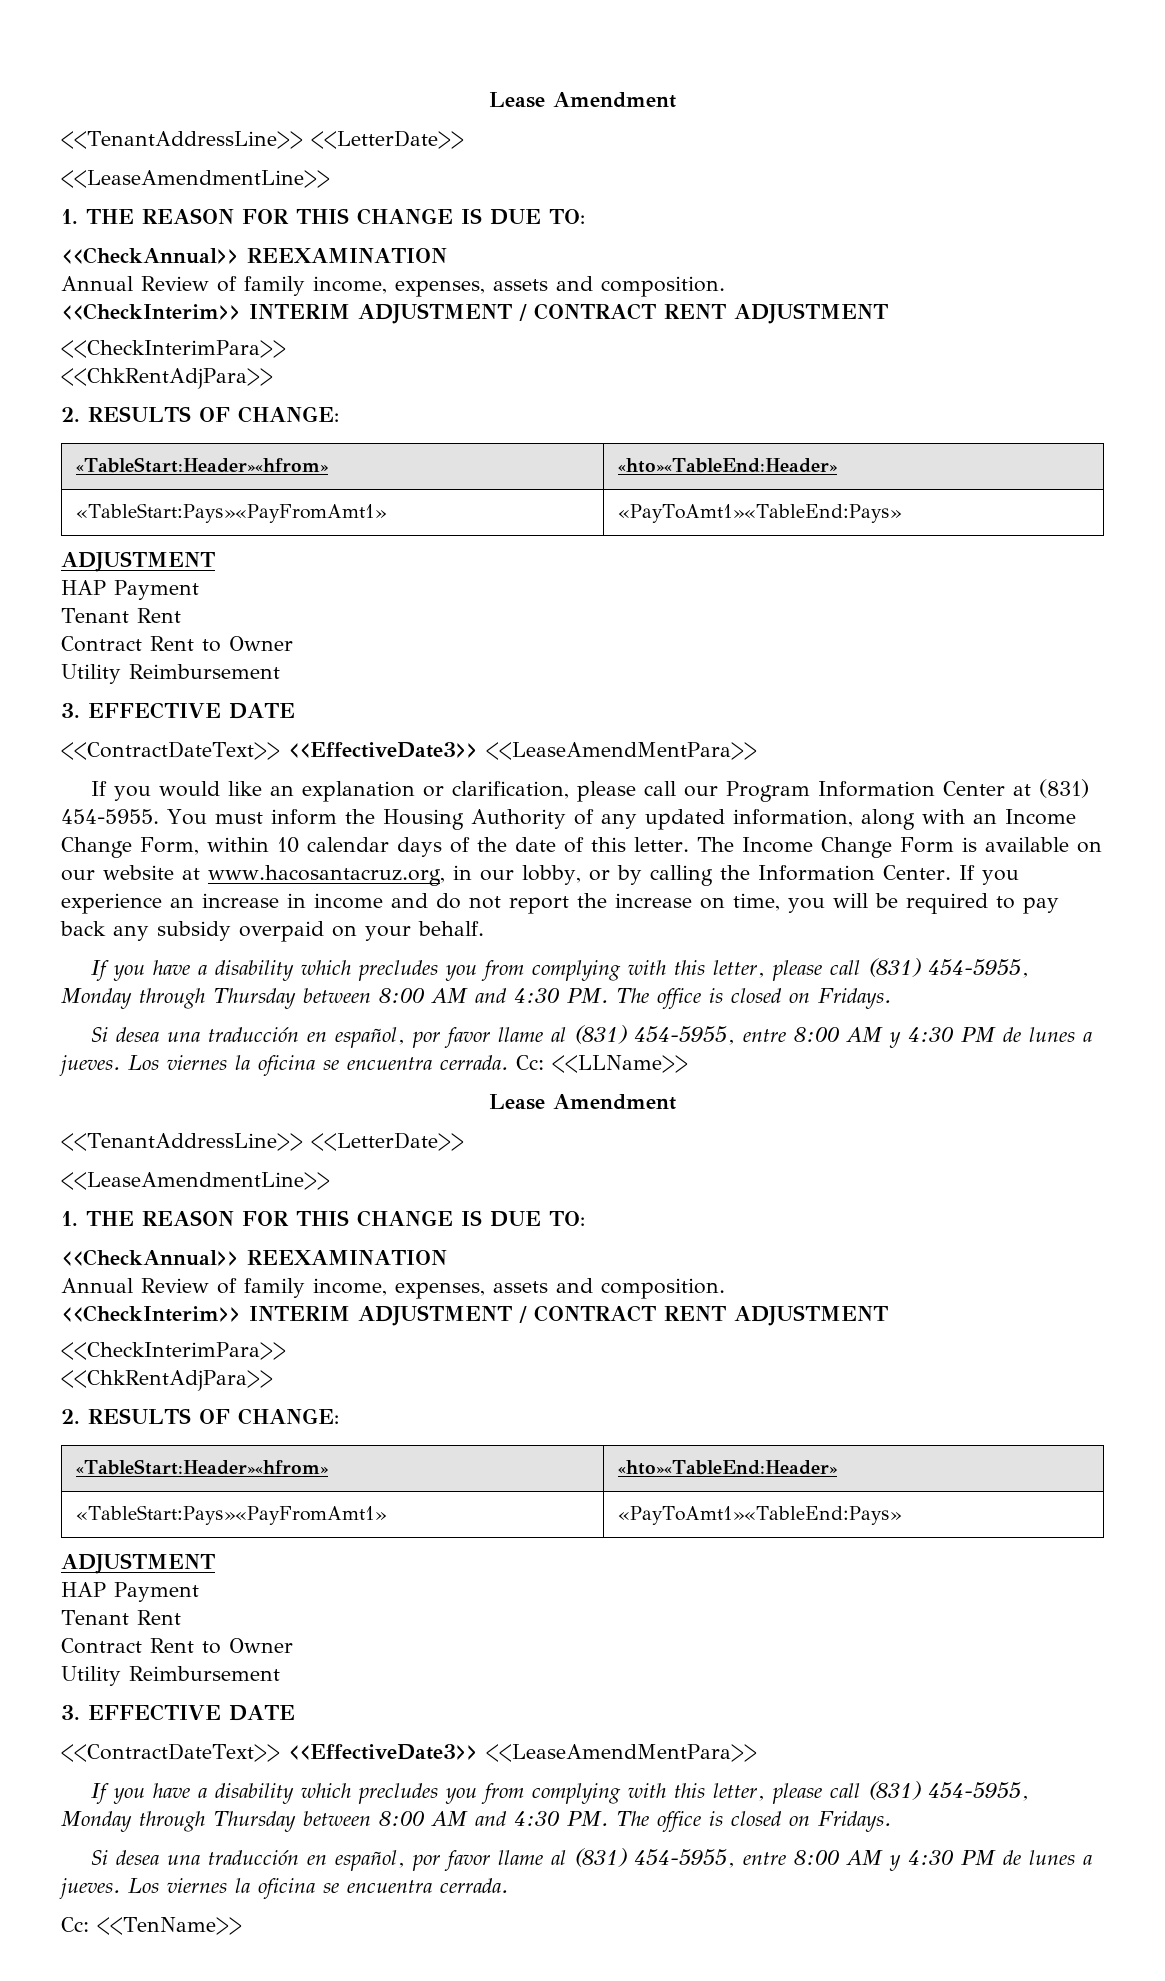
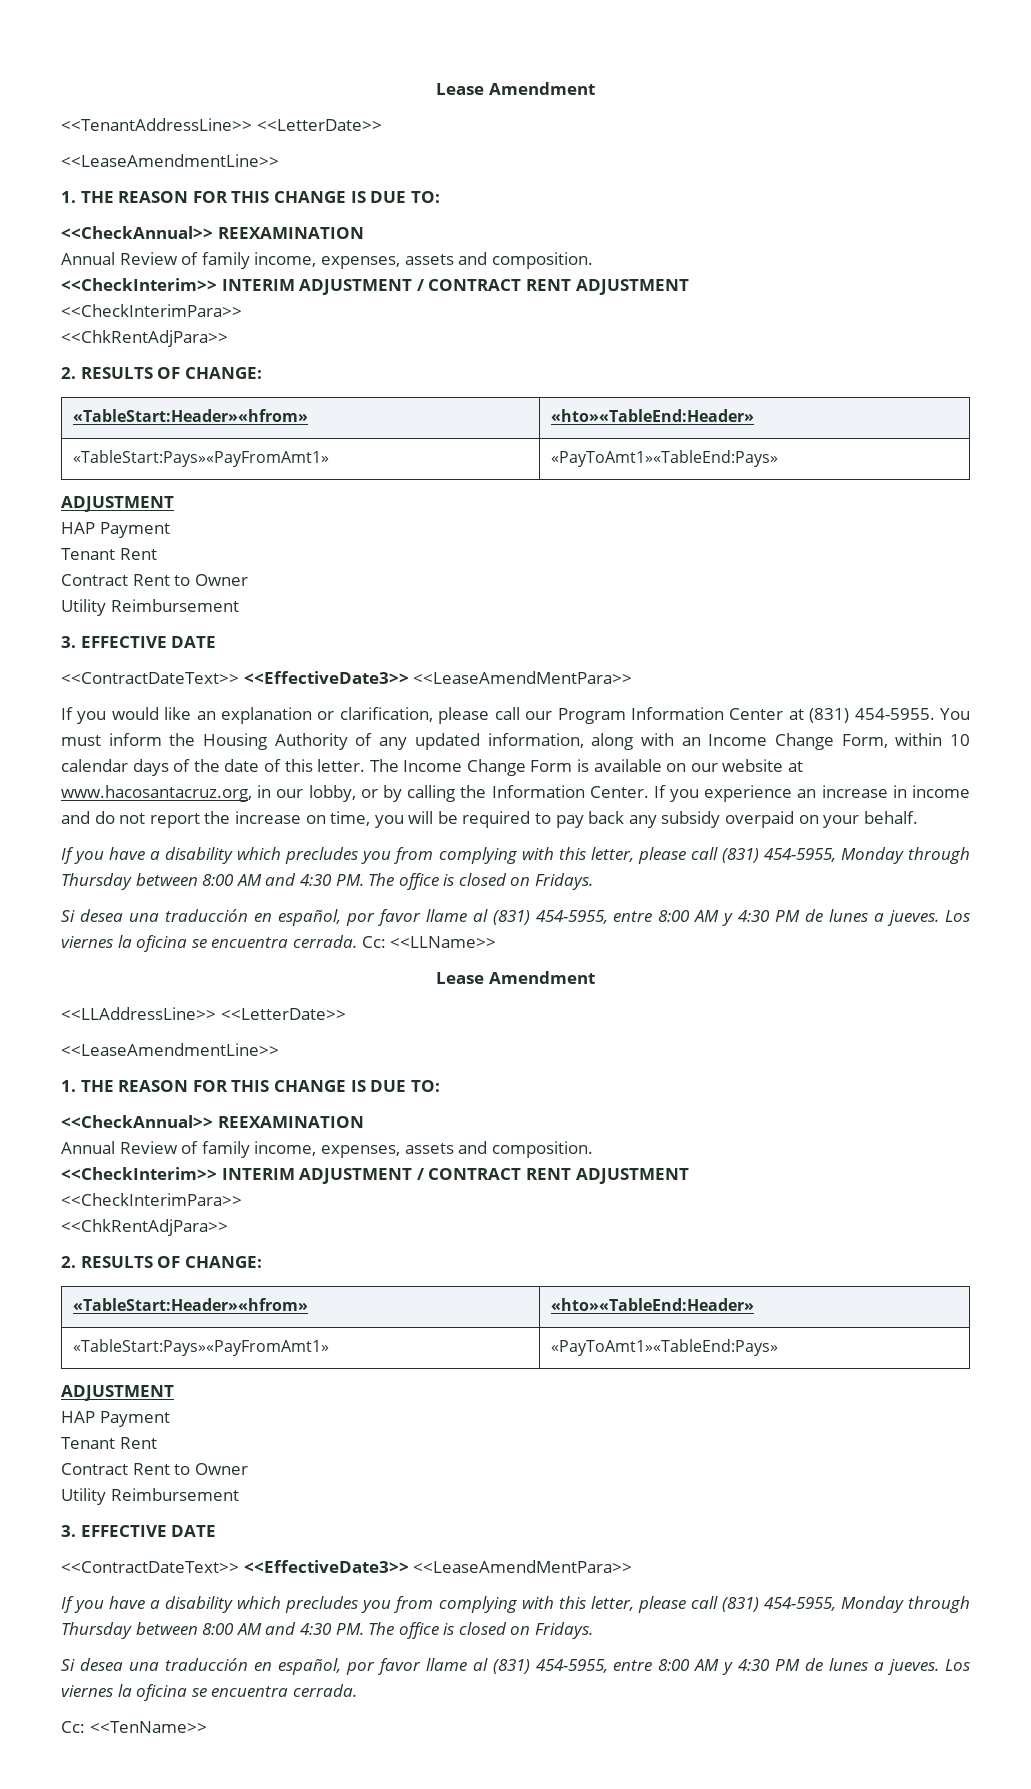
[61,1133,303,1151] <<TenantAddressLine>> -> [61,1007,216,1020] <<LLAddressLine>>

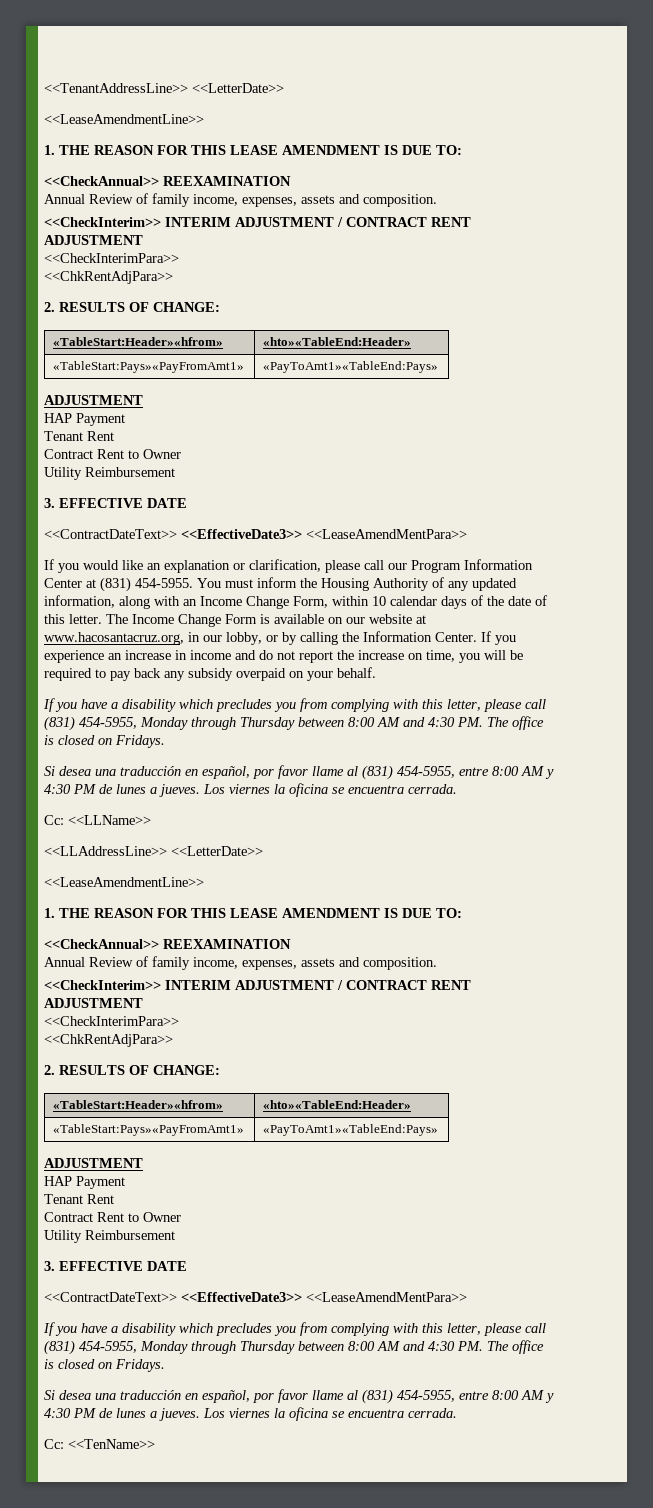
[436,82,595,95] Lease Amendment // -> (44, 88) none
[273,191,346,203] CHANGE -> [230,145,380,155] LEASE AMENDMENT
(357, 941) none -> (457, 789) //
[436,971,595,984] // Lease Amendment -> (151, 820) none
[273,1080,346,1092] CHANGE -> [230,908,380,918] LEASE AMENDMENT

